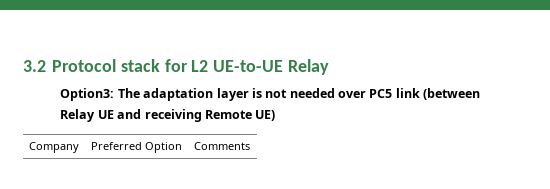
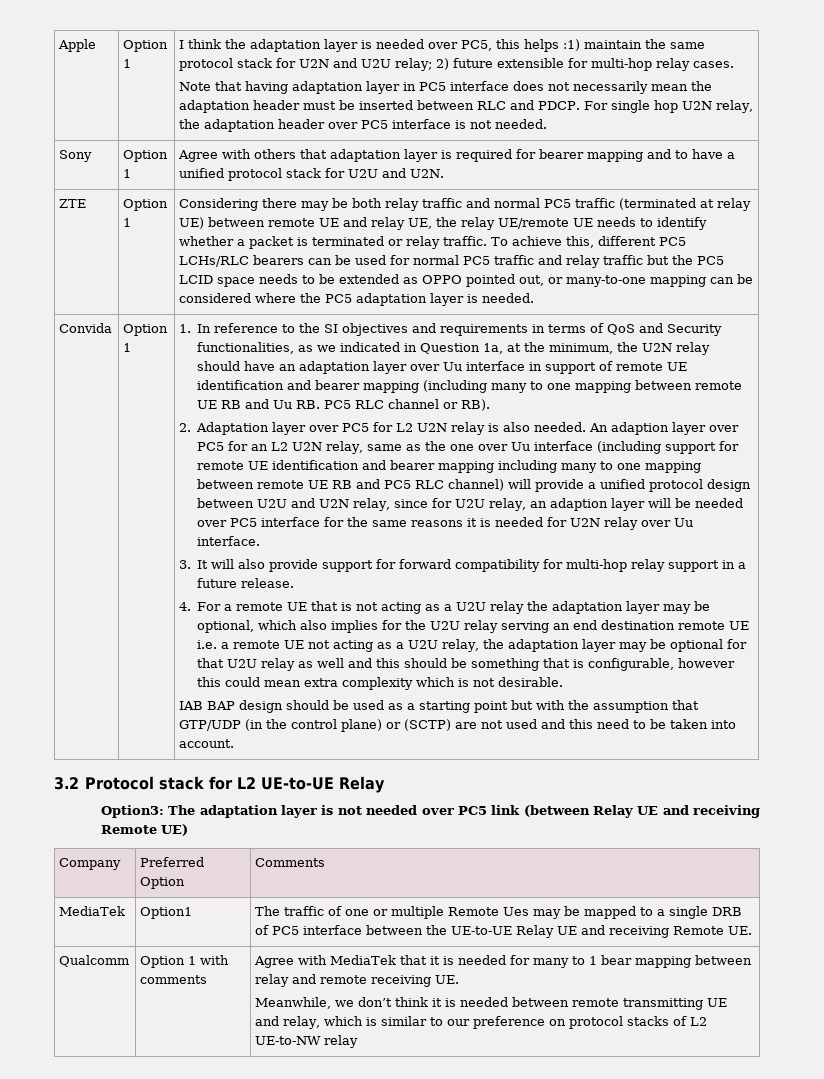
(23, 66) none -> [58,39,97,52] [123,40,169,52] [123,59,132,68] [179,39,706,52] [179,58,735,71] [179,81,713,94] [179,100,754,113] [179,119,548,132] [59,150,93,162] [123,150,169,162] [123,169,132,178] [178,149,736,162] [179,168,445,181] [59,199,87,208] [123,199,169,211] [123,218,132,227] [179,198,752,211] [179,217,708,230] [179,236,687,249] [179,255,725,268] [179,274,754,287] [179,293,535,306] [59,323,113,333] [123,324,169,336] [123,343,132,352] [179,323,723,336] [197,342,711,355] [197,361,688,374] [197,380,743,393] [197,399,491,411] [179,422,740,435] [197,441,740,454] [197,460,702,473] [197,479,752,492] [197,498,744,511] [197,517,694,530] [197,536,261,546] [179,559,747,572] [197,578,295,588] [179,601,711,614] [197,620,750,633] [197,639,748,652] [197,658,736,671] [197,677,564,690] [179,700,700,713] [179,719,737,732] [179,739,235,748] Apple | Option 1 | I think the adaptation layer is needed over PC5, this helps :1) maintain the same protocol stack for U2N and U2U relay; 2) future extensible for multi-hop relay cases. // Note that having adaptation layer in PC5 interface does not necessarily mean the adaptation header must be inserted between RLC and PDCP. For single hop U2N relay, the adaptation header over PC5 interface is not needed. // Sony | Option 1 | Agree with others that adaptation layer is required for bearer mapping and to have a unified protocol stack for U2U and U2N. // ZTE | Option 1 | Considering there may be both relay traffic and normal PC5 traffic (terminated at relay UE) between remote UE and relay UE, the relay UE/remote UE needs to identify whether a packet is terminated or relay traffic. To achieve this, different PC5 LCHs/RLC bearers can be used for normal PC5 traffic and relay traffic but the PC5 LCID space needs to be extended as OPPO pointed out, or many-to-one mapping can be considered where the PC5 adaptation layer is needed. // Convida | Option 1 | 1. In reference to the SI objectives and requirements in terms of QoS and Security functionalities, as we indicated in Question 1a, at the minimum, the U2N relay should have an adaptation layer over Uu interface in support of remote UE identification and bearer mapping (including many to one mapping between remote UE RB and Uu RB. PC5 RLC channel or RB). // 2. Adaptation layer over PC5 for L2 U2N relay is also needed. An adaption layer over PC5 for an L2 U2N relay, same as the one over Uu interface (including support for remote UE identification and bearer mapping including many to one mapping between remote UE RB and PC5 RLC channel) will provide a unified protocol design between U2U and U2N relay, since for U2U relay, an adaption layer will be needed over PC5 interface for the same reasons it is needed for U2N relay over Uu interface. // 3. It will also provide support for forward compatibility for multi-hop relay support in a future release. // 4. For a remote UE that is not acting as a U2U relay the adaptation layer may be optional, which also implies for the U2U relay serving an end destination remote UE i.e. a remote UE not acting as a U2U relay, the adaptation layer may be optional for that U2U relay as well and this should be something that is configurable, however this could mean extra complexity which is not desirable. // IAB BAP design should be used as a starting point but with the assumption that GTP/UDP (in the control plane) or (SCTP) are not used and this need to be taken into account. //
(250, 146) none -> [59,906,126,916] [140,907,193,919] [255,906,743,919] [255,925,753,938] [59,955,130,967] [140,955,230,968] [140,975,208,984] [254,955,753,968] [255,974,460,987] [255,997,728,1010] [255,1016,708,1029] [255,1035,359,1048] // MediaTek | Option1 | The traffic of one or multiple Remote Ues may be mapped to a single DRB of PC5 interface between the UE-to-UE Relay UE and receiving Remote UE. // Qualcomm | Option 1 with comments | Agree with MediaTek that it is needed for many to 1 bear mapping between relay and remote receiving UE. // Meanwhile, we don’t think it is needed between remote transmitting UE and relay, which is similar to our preference on protocol stacks of L2 UE-to-NW relay

